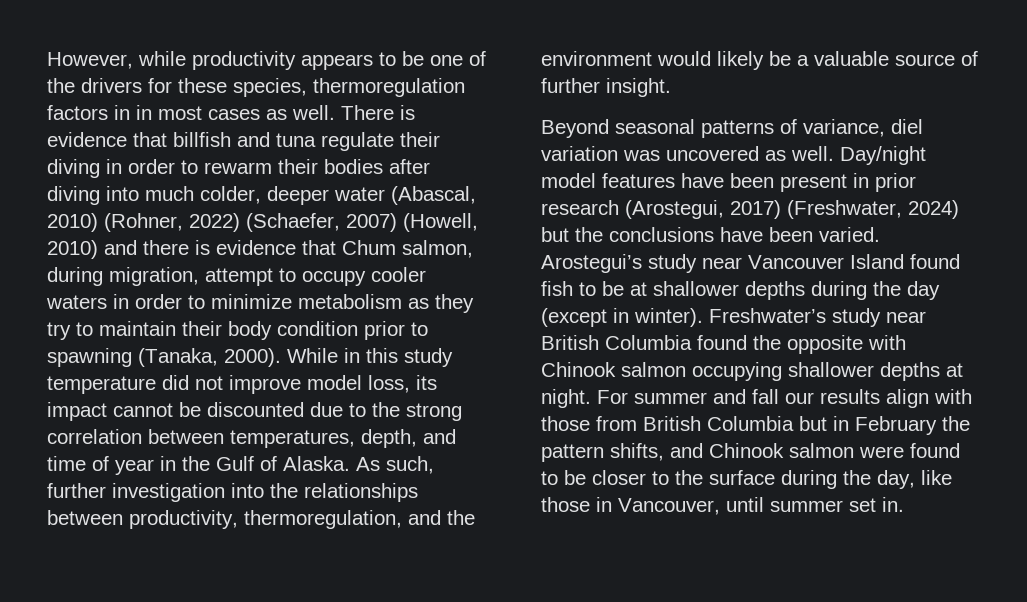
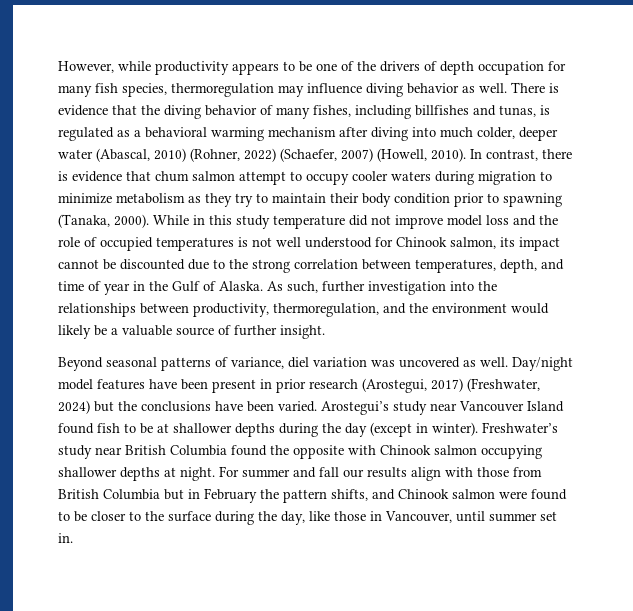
[148,78,465,97] [47,105,260,120] for these species, thermoregulation factors in in most cases -> [424,61,566,75] [58,83,459,97] of depth occupation for many fish species, thermoregulation may influence diving behavior
[173,132,440,151] [47,159,383,178] billfish and tuna regulate their diving in order to rewarm their bodies -> [141,105,550,119] [58,127,336,141] the diving behavior of many fishes, including billfishes and tunas, is regulated as a behavioral warming mechanism
[47,240,137,259] 2010) and -> [431,148,538,162] 2010). In contrast,
[342,240,473,258] [47,267,199,286] Chum salmon, during migration, -> [155,171,235,182] chum salmon
[113,294,182,309] in order -> [435,171,536,185] during migration
[368,375,410,393] loss, -> [486,215,558,226] [58,237,496,251] loss and the role of occupied temperatures is not well understood for Chinook salmon,

